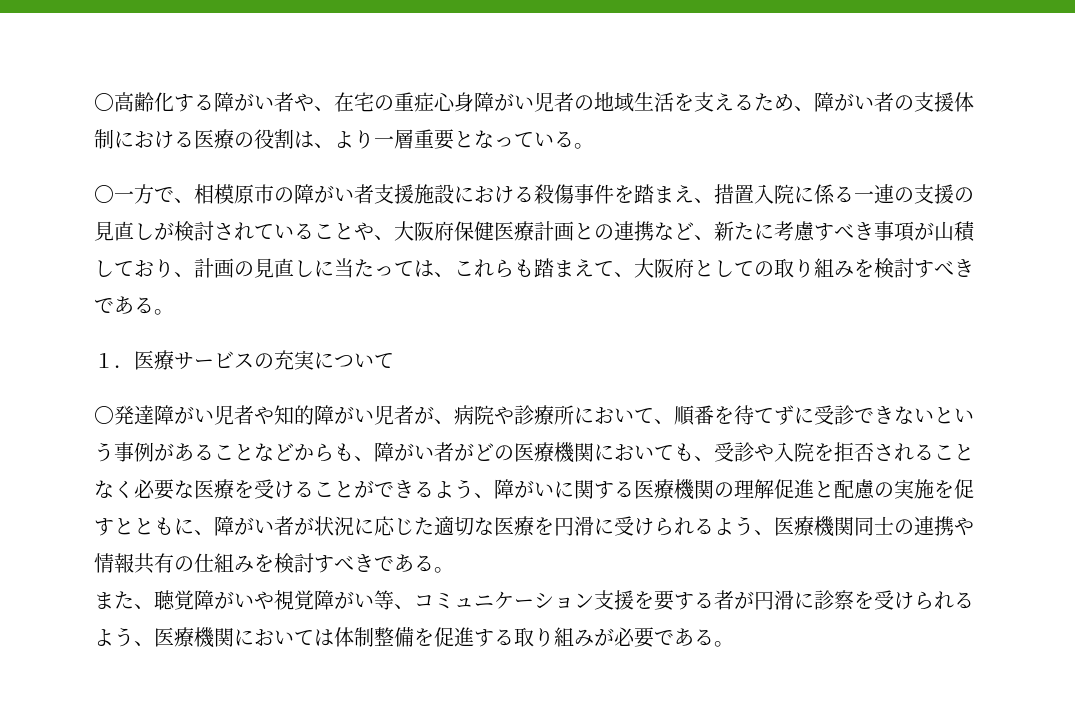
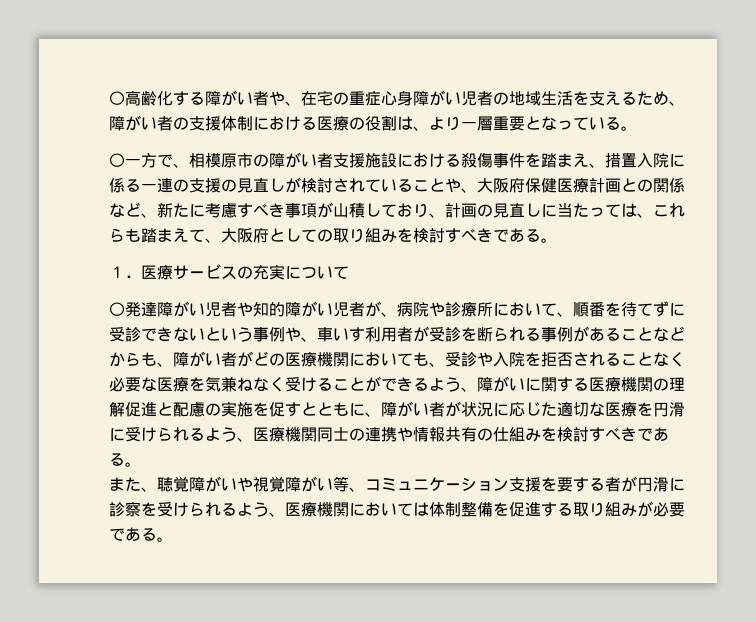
[614,221,654,241] 連携 -> [653,178,685,193] 関係
(154, 452) none -> [285,326,573,342] や、車いす利用者が受診を断られる事例
(254, 489) none -> [205,376,285,392] 気兼ねなく

